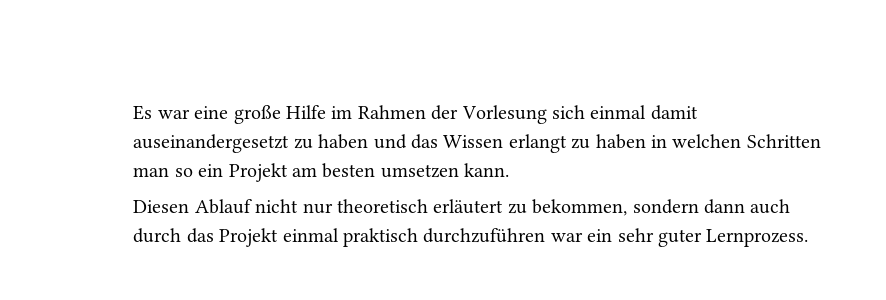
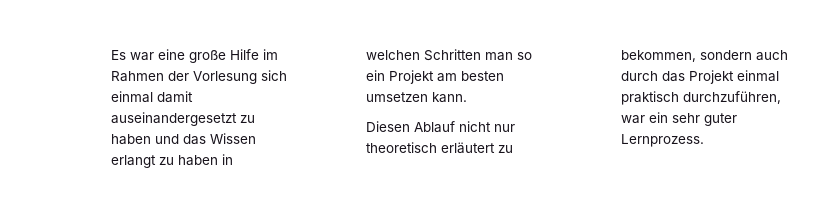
[703,199,745,214] dann -> (753, 55) none
[423,228,546,243] durchzuführen -> [683,91,782,104] durchzuführen,

